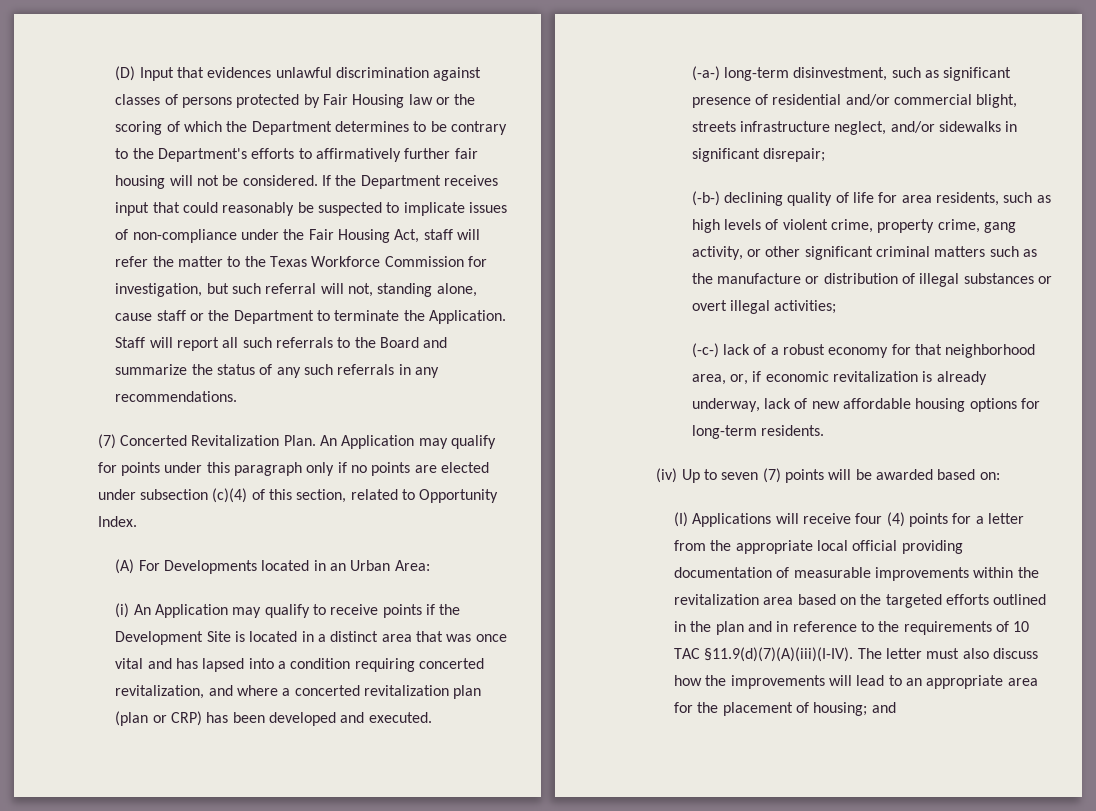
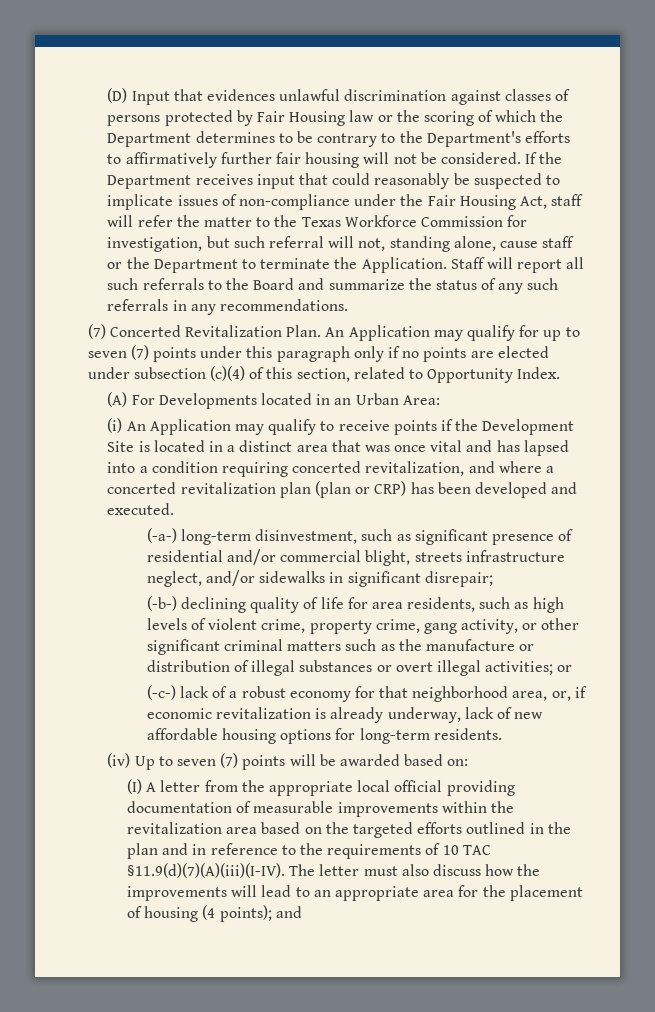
(117, 467) none -> [543,327,580,341] [87,345,149,360] up to seven (7)
(837, 307) none -> [557,665,573,672] or
[692,512,984,527] Applications will receive four (4) points for a -> [146,782,157,792] A
[813,702,868,716] housing; -> [144,905,272,922] housing (4 points);

